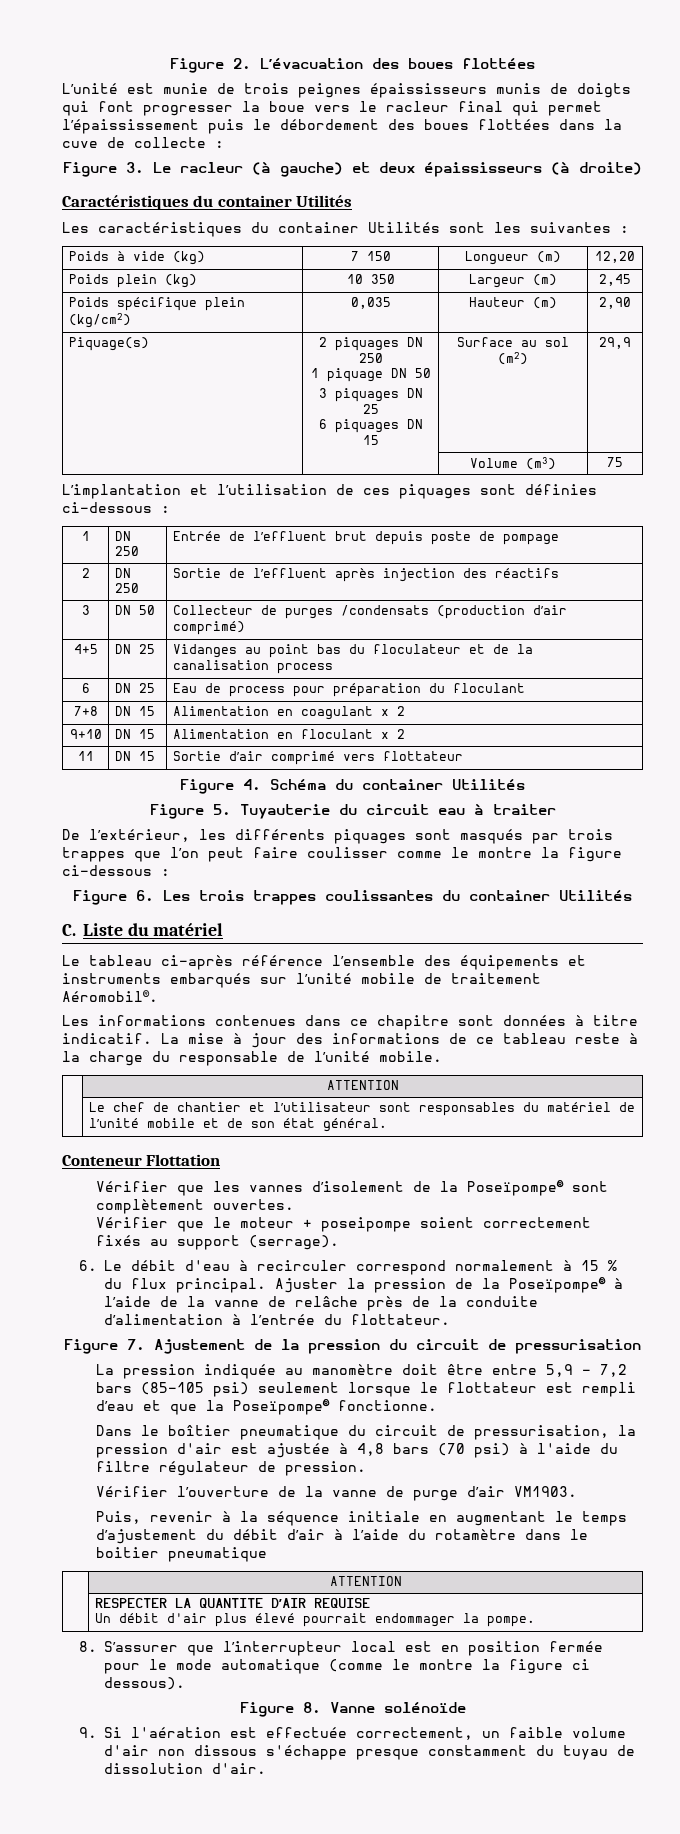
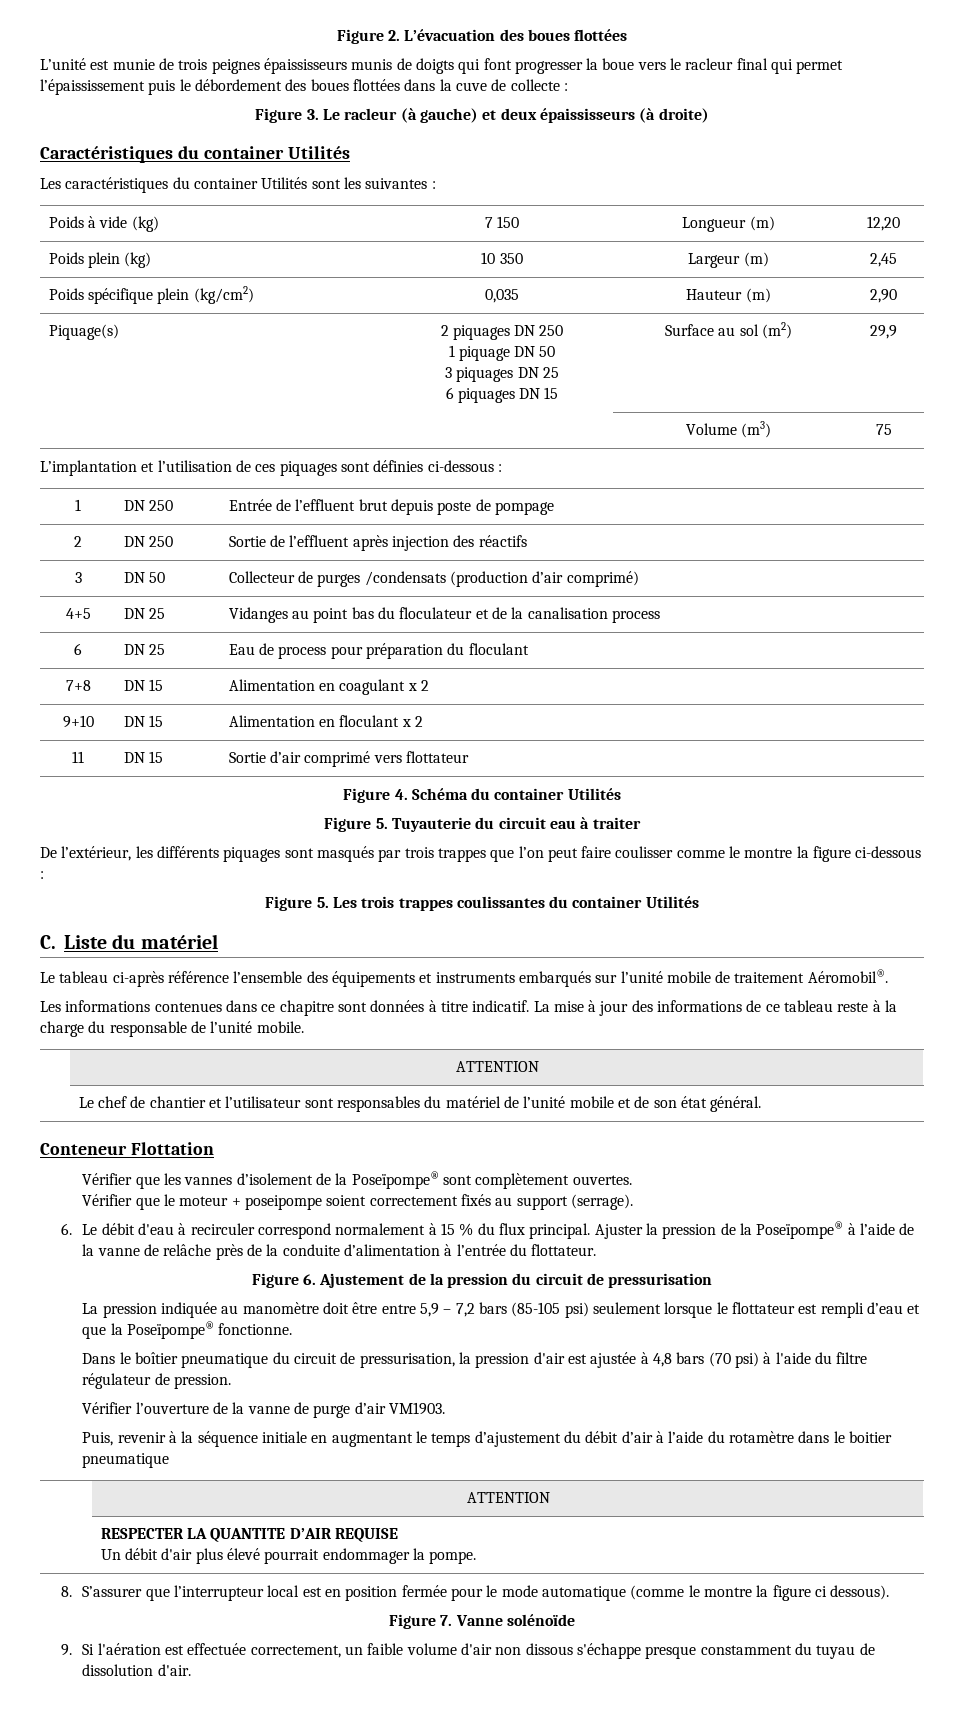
[136,890,154,901] 6. -> [316,897,329,908] 5.
[127,1339,145,1350] 7. -> [302,1274,316,1285] 6.
[302,1702,321,1713] 8. -> [440,1615,453,1626] 7.

